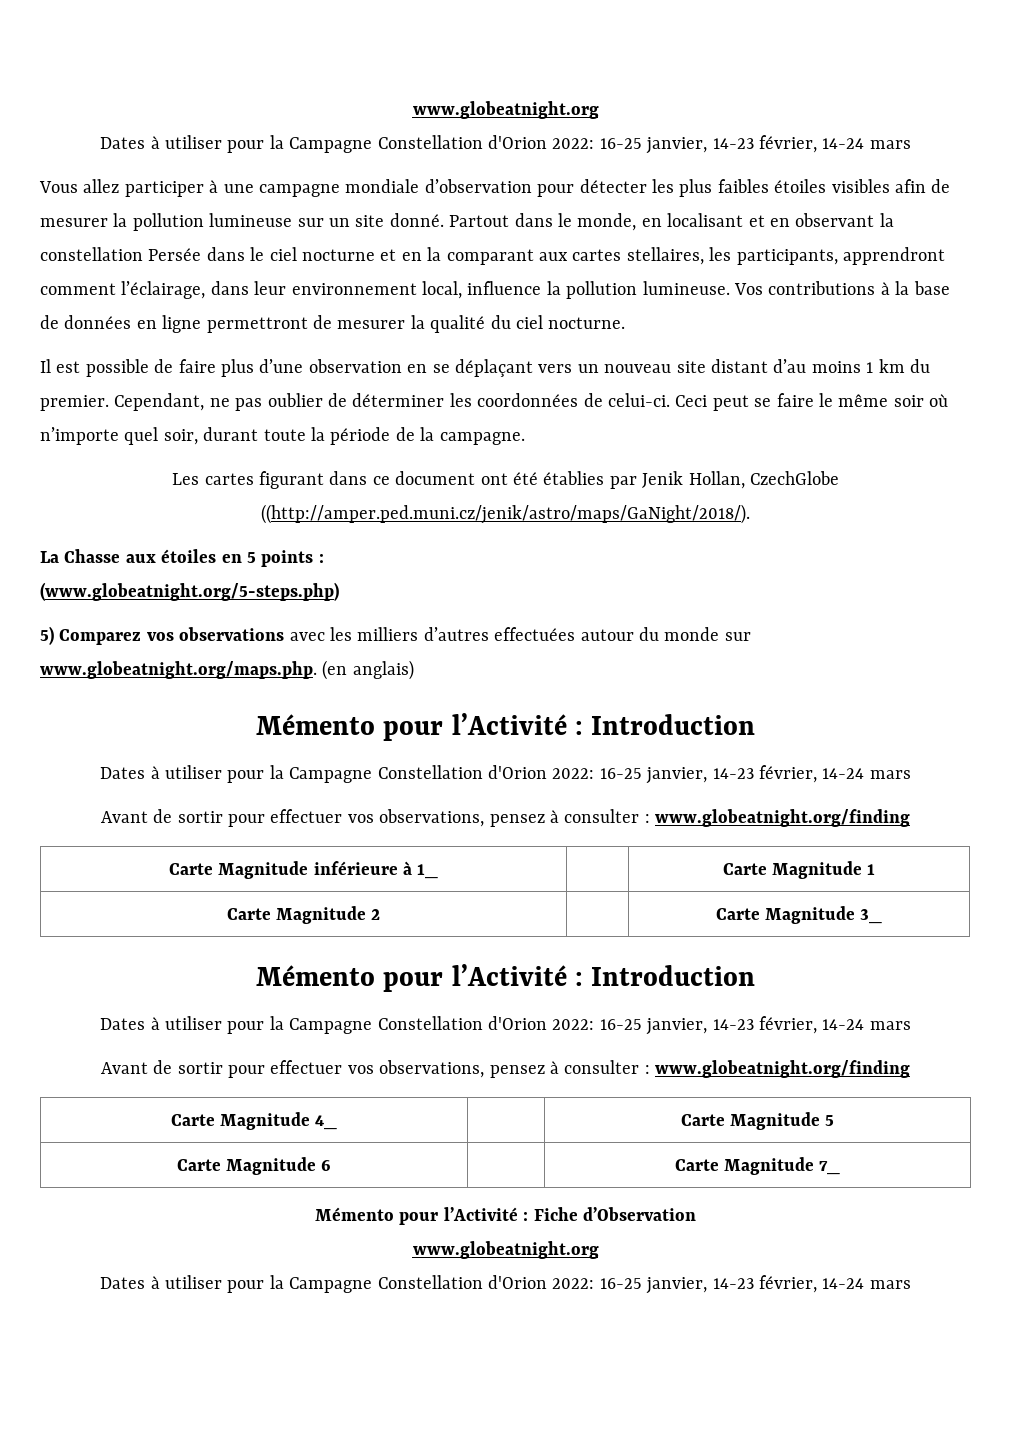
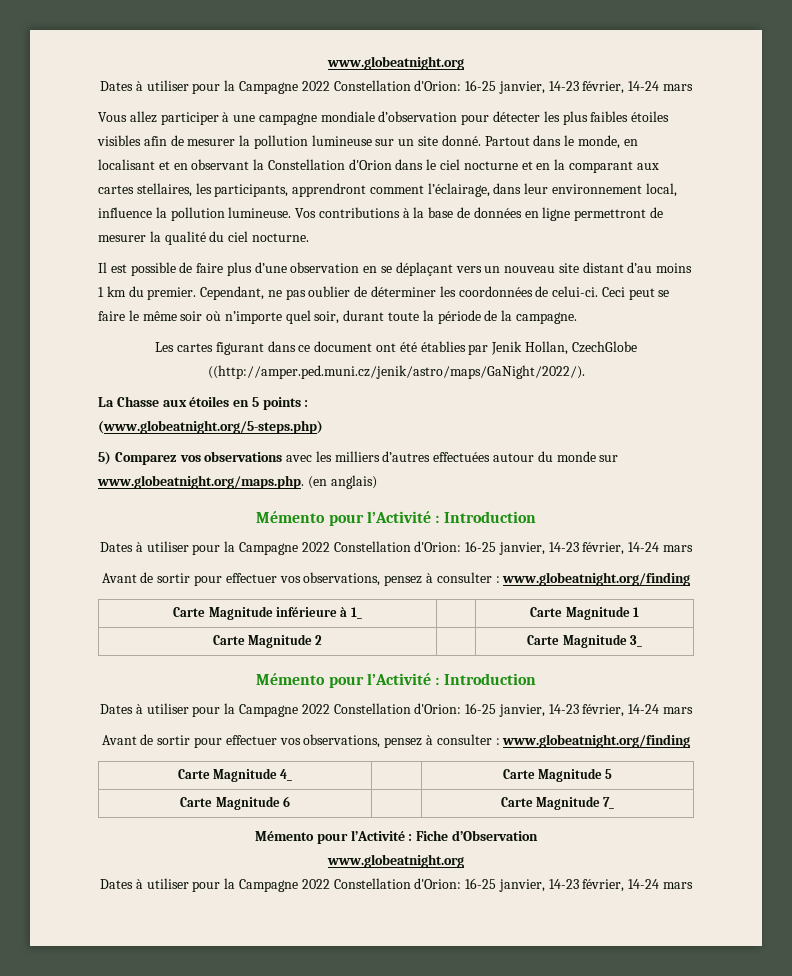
[412,101,599,119] [100,135,595,153] www.globeatnight.org // Dates à utiliser pour la Campagne Constellation d'Orion 2022: -> [327,56,464,70] [100,80,462,94] www.globeatnight.org // Dates à utiliser pour la Campagne 2022 Constellation d'Orion:
[40,247,202,261] constellation Persée -> [267,159,392,170] Constellation d'Orion
[261,504,750,524] ((http://amper.ped.muni.cz/jenik/astro/maps/GaNight/2018/). -> [207,365,585,379] ((http://amper.ped.muni.cz/jenik/astro/maps/GaNight/2022/).
[377,765,595,779] Constellation d'Orion 2022: -> [301,541,462,552] 2022 Constellation d'Orion:
[377,1016,595,1030] Constellation d'Orion 2022: -> [301,703,462,714] 2022 Constellation d'Orion:
[377,1275,595,1289] Constellation d'Orion 2022: -> [301,878,462,889] 2022 Constellation d'Orion:

